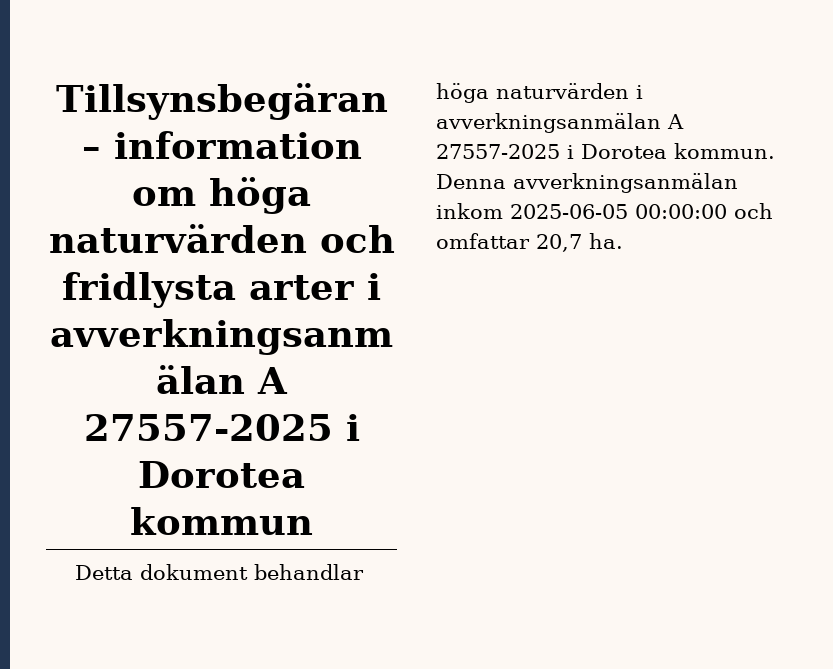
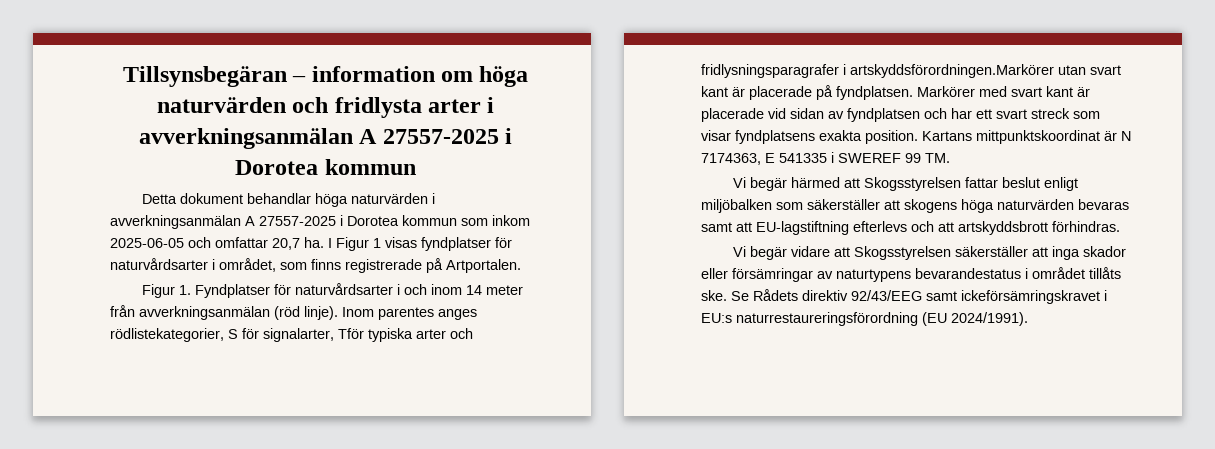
[674,143,775,159] [436,173,738,193] kommun. Denna avverkningsanmälan -> [402,215,488,226] kommun som
[635,204,727,219] 00:00:00 -> (184, 243) none
(623, 241) none -> [328,237,512,251] [110,258,521,273] [141,283,523,298] [110,305,477,320] [110,328,473,342] [701,64,1121,78] [701,85,1090,100] [701,108,1100,122] [701,130,1131,144] [701,152,950,165] [732,177,1078,191] [701,199,1129,213] [701,221,1120,235] [732,246,1126,260] [701,267,1121,282] [701,289,1107,304] [701,312,1028,326] I Figur 1 visas fyndplatser för naturvårdsarter i området, som finns registrerade på Artportalen. // Figur 1. Fyndplatser för naturvårdsarter i och inom 14 meter från avverkningsanmälan (röd linje). Inom parentes anges rödlistekategorier, S för signalarter, Tför typiska arter och fridlysningsparagrafer i artskyddsförordningen.Markörer utan svart kant är placerade på fyndplatsen. Markörer med svart kant är placerade vid sidan av fyndplatsen och har ett svart streck som visar fyndplatsens exakta position. Kartans mittpunktskoordinat är N 7174363, E 541335 i SWEREF 99 TM. // Vi begär härmed att Skogsstyrelsen fattar beslut enligt miljöbalken som säkerställer att skogens höga naturvärden bevaras samt att EU-lagstiftning efterlevs och att artskyddsbrott förhindras. // Vi begär vidare att Skogsstyrelsen säkerställer att inga skador eller försämringar av naturtypens bevarandestatus i området tillåts ske. Se Rådets direktiv 92/43/EEG samt ickeförsämringskravet i EU:s naturrestaureringsförordning (EU 2024/1991).

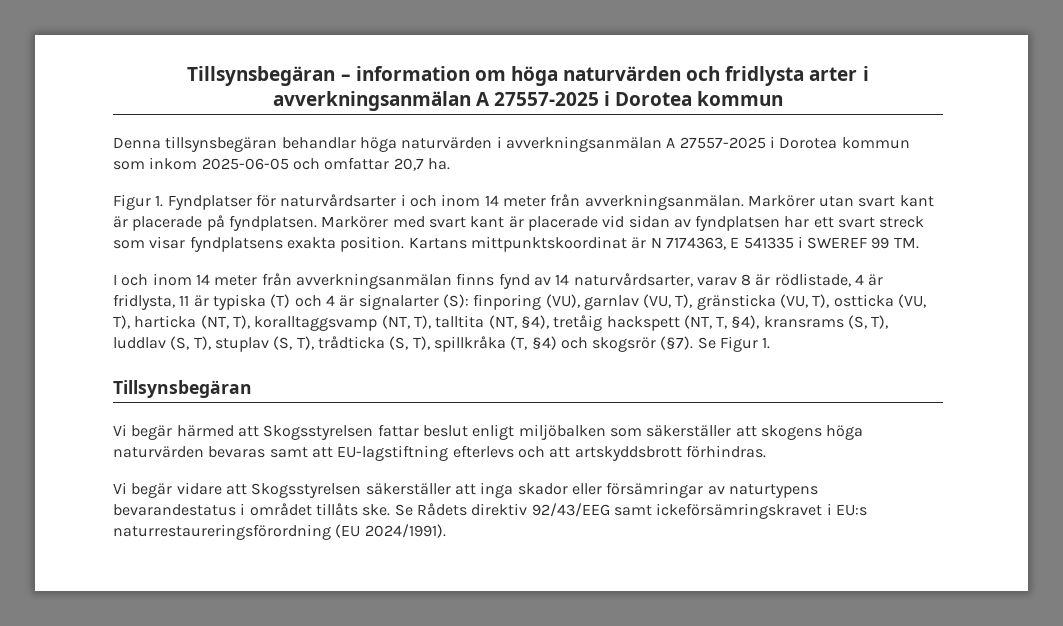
[141,193,243,204] Detta dokument -> [113,136,278,152] Denna tillsynsbegäran
[328,237,512,251] [110,258,521,273] I Figur 1 visas fyndplatser för naturvårdsarter i området, som finns registrerade på Artportalen. -> (450, 164) none
[139,306,477,320] [110,328,473,342] [701,64,1054,78] avverkningsanmälan (röd linje). Inom parentes anges rödlistekategorier, S för signalarter, Tför typiska arter och fridlysningsparagrafer i artskyddsförordningen.Markörer -> [584,194,815,210] avverkningsanmälan. Markörer
[924,108,947,119] och -> (781, 223) none
(950, 158) none -> [113,273,884,289] [113,294,927,310] [113,315,889,331] [113,336,771,352] [113,380,252,398] // I och inom 14 meter från avverkningsanmälan finns fynd av 14 naturvårdsarter, varav 8 är rödlistade, 4 är fridlysta, 11 är typiska (T) och 4 är signalarter (S): finporing (VU), garnlav (VU, T), gränsticka (VU, T), ostticka (VU, T), harticka (NT, T), koralltaggsvamp (NT, T), talltita (NT, §4), tretåig hackspett (NT, T, §4), kransrams (S, T), luddlav (S, T), stuplav (S, T), trådticka (S, T), spillkråka (T, §4) och skogsrör (§7). Se Figur 1. // Tillsynsbegäran

